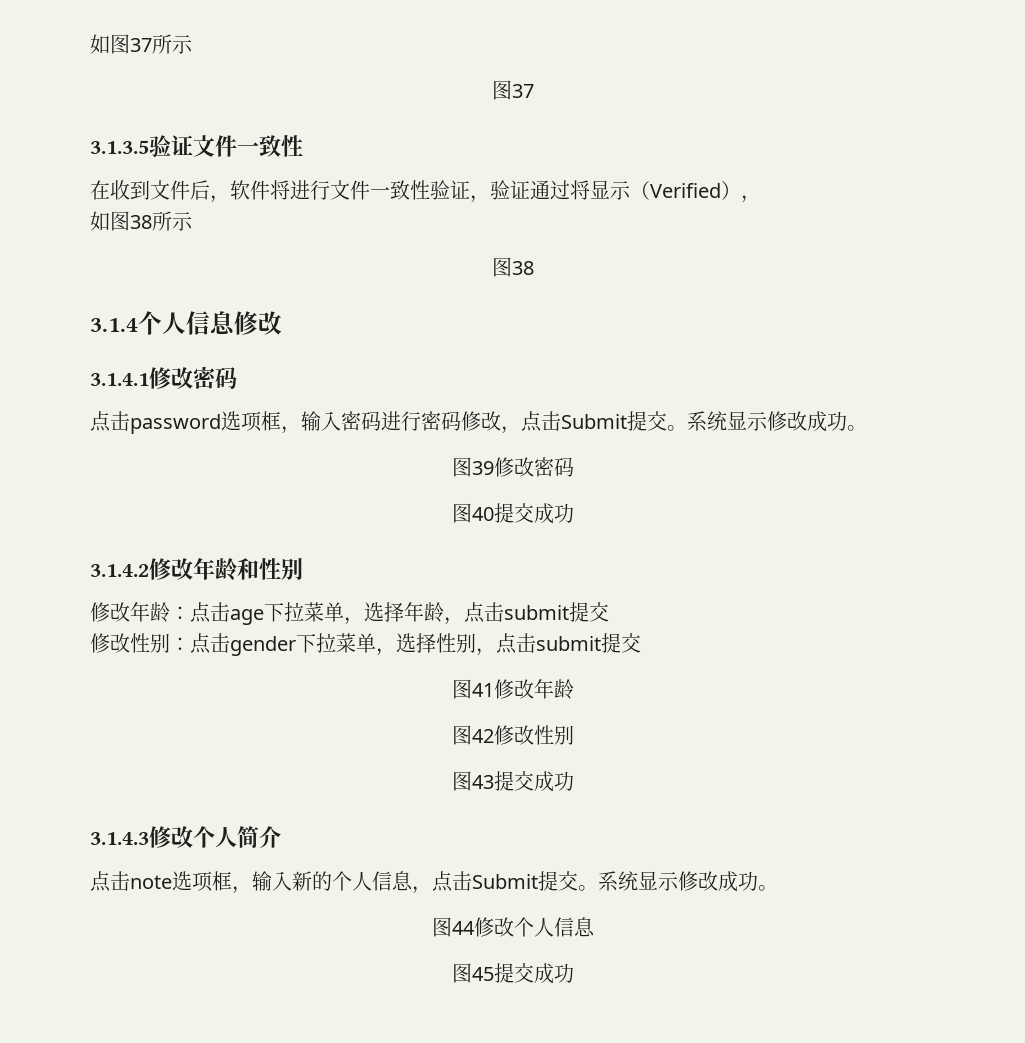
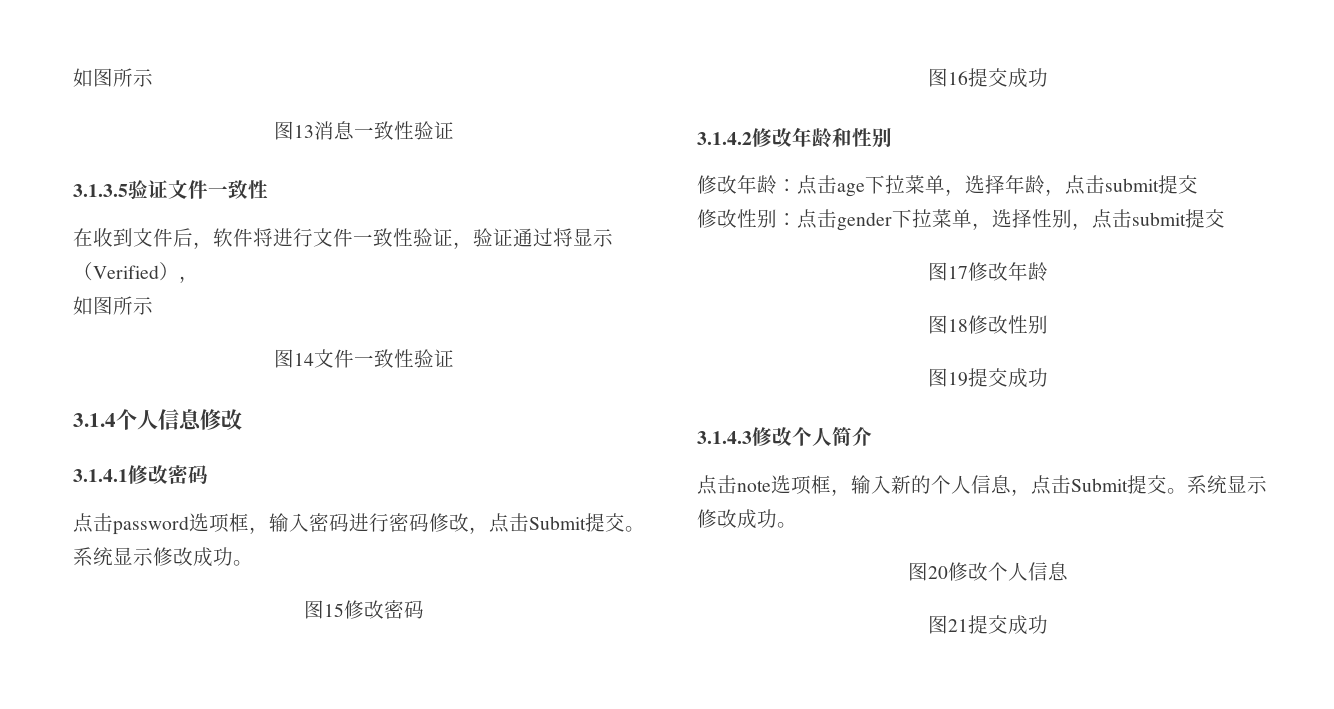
[90,34,193,54] [491,80,534,100] 如图37所示 // 图37 -> [73,68,153,87] [274,121,454,140] 如图所示 // 图13消息一致性验证
[130,211,193,231] [491,257,534,277] 38所示 // 图38 -> [113,296,153,315] [274,349,454,368] 所示 // 图14文件一致性验证
[471,461,494,475] 39 -> [324,603,344,617] 15
[471,507,494,521] 40 -> [948,71,968,85] 16
[471,683,494,697] 41 -> [948,266,968,279] 17
[471,729,494,743] 42 -> [948,319,968,332] 18
[471,775,494,789] 43 -> [948,372,968,386] 19
[451,921,475,935] 44 -> [928,566,948,579] 20
[471,967,494,981] 45 -> [948,619,968,632] 21

